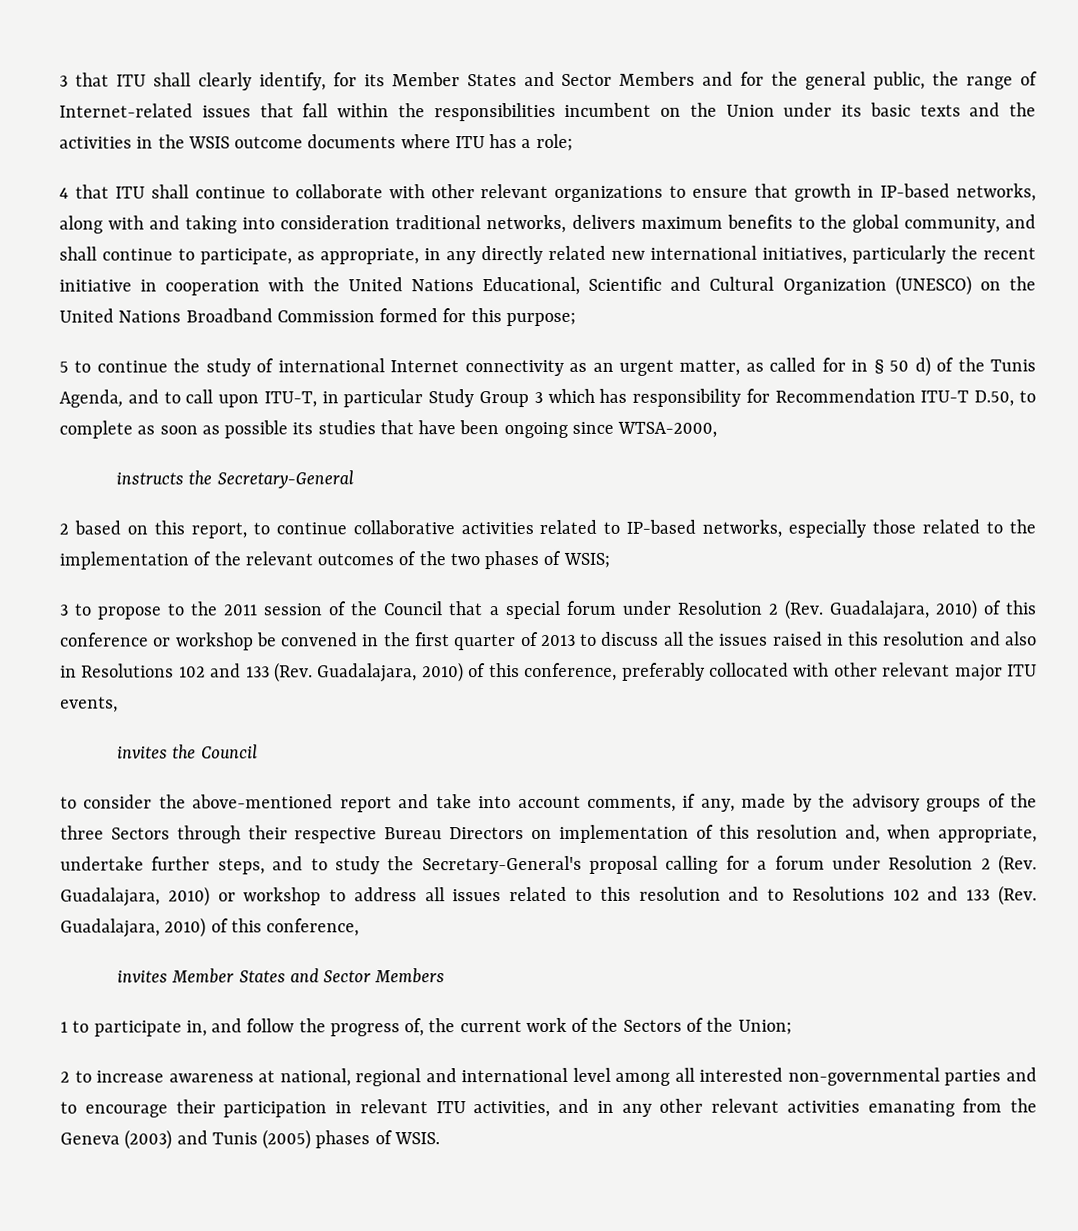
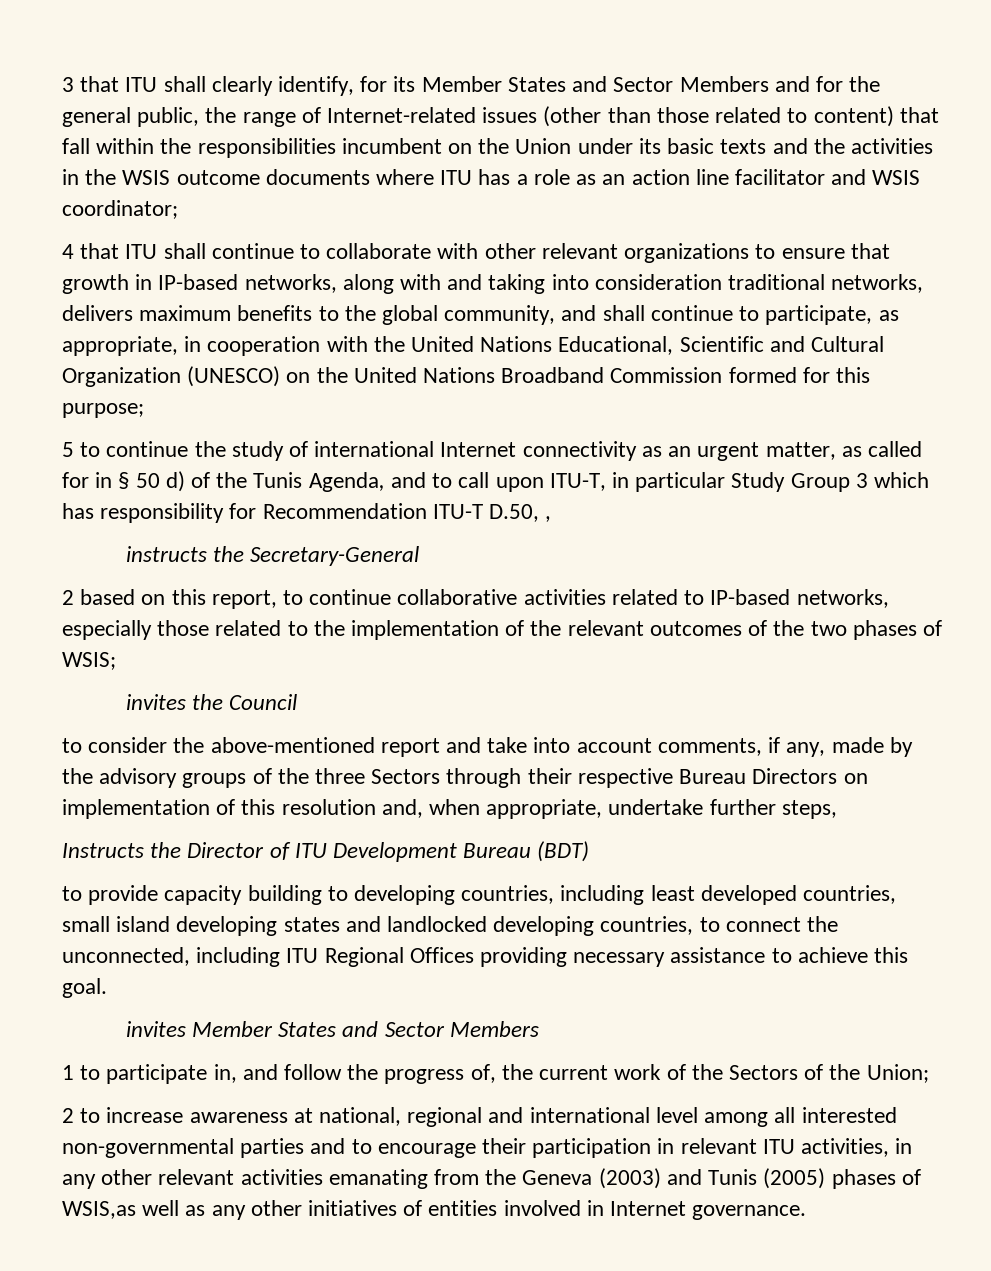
(251, 111) none -> [543,106,894,127] (other than those related to content)
[535,133,573,152] role; -> [533,169,921,185] [62,200,178,219] role as an action line facilitator and WSIS coordinator;
[446,245,1036,265] [59,279,158,292] any directly related new international initiatives, particularly the recent initiative in -> (202, 344) none
[1019,390,1037,403] [59,420,718,439] to complete as soon as possible its studies that have been ongoing since WTSA-2000, -> [545,516,552,522] ,
[59,599,1036,620] [60,631,1038,651] [60,662,1037,683] [60,696,118,713] // 3 to propose to the 2011 session of the Council that a special forum under Resolution 2 (Rev. Guadalajara, 2010) of this conference or workshop be convened in the first quarter of 2013 to discuss all the issues raised in this resolution and also in Resolutions 102 and 133 (Rev. Guadalajara, 2010) of this conference, preferably collocated with other relevant major ITU events, -> (116, 661) none
[272,854,1037,875] [60,885,1038,907] [60,917,360,938] and to study the Secretary-General's proposal calling for a forum under Resolution 2 (Rev. Guadalajara, 2010) or workshop to address all issues related to this resolution and to Resolutions 102 and 133 (Rev. Guadalajara, 2010) of this conference, -> [62,841,590,862] [62,885,897,905] [62,916,839,936] [62,947,909,967] [62,978,107,998] // Instructs the Director of ITU Development Bureau (BDT) // to provide capacity building to developing countries, including least developed countries, small island developing states and landlocked developing countries, to connect the unconnected, including ITU Regional Offices providing necessary assistance to achieve this goal.
[558,1098,589,1113] and -> (890, 1147) none
[393,1132,440,1145] WSIS. -> [62,1200,807,1220] WSIS,as well as any other initiatives of entities involved in Internet governance.

